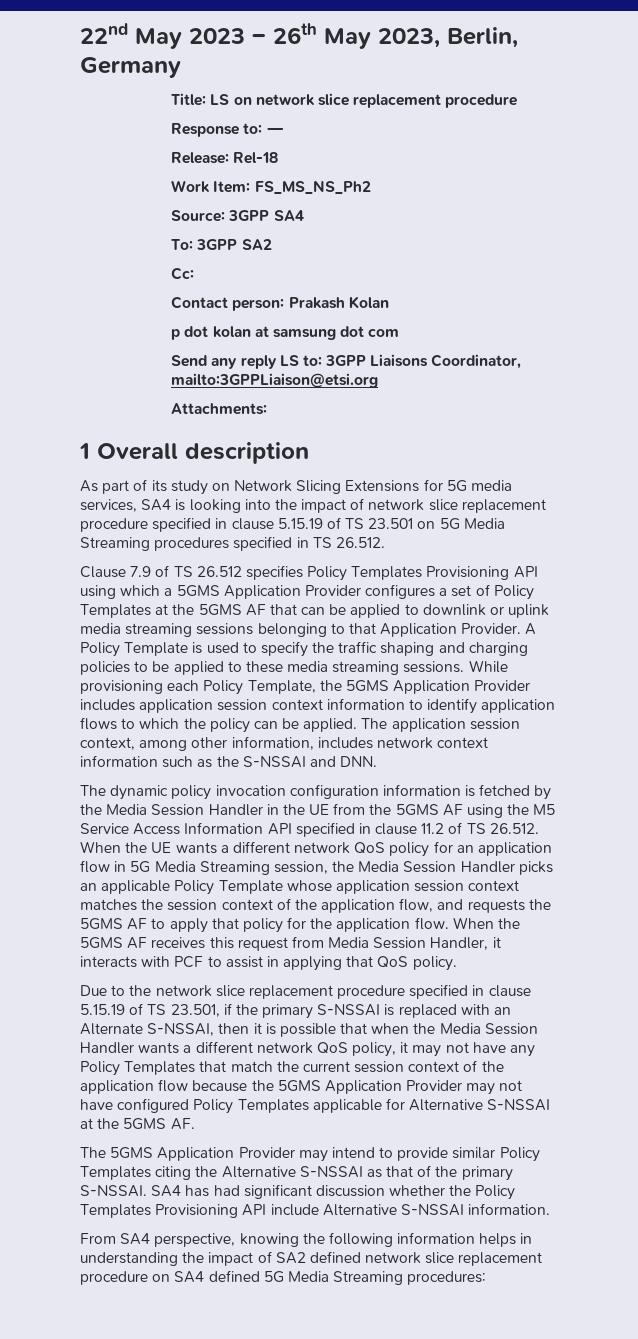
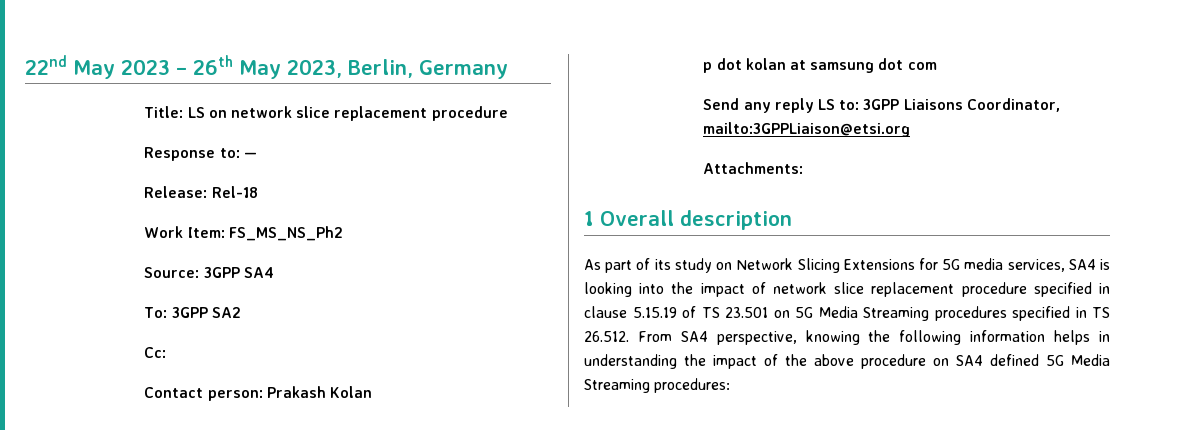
[80,565,538,581] [80,584,534,600] [80,604,550,618] [80,623,537,637] [80,641,528,657] [80,660,508,675] [80,680,531,695] [80,698,556,714] [80,717,520,733] [80,736,489,751] [80,755,378,768] [80,784,552,800] [80,803,556,818] [80,822,539,837] [80,841,553,857] [80,860,553,875] [80,880,520,895] [80,898,551,913] [80,917,521,933] [80,936,501,951] [80,956,457,971] [80,984,531,999] [80,1003,512,1019] [80,1023,538,1037] [80,1041,536,1057] [80,1060,504,1076] [80,1079,523,1095] [80,1098,551,1114] [80,1118,195,1130] [80,1147,540,1162] [80,1165,513,1181] [80,1184,516,1200] [80,1203,551,1218] // Clause 7.9 of TS 26.512 specifies Policy Templates Provisioning API using which a 5GMS Application Provider configures a set of Policy Templates at the 5GMS AF that can be applied to downlink or uplink media streaming sessions belonging to that Application Provider. A Policy Template is used to specify the traffic shaping and charging policies to be applied to these media streaming sessions. While provisioning each Policy Template, the 5GMS Application Provider includes application session context information to identify application flows to which the policy can be applied. The application session context, among other information, includes network context information such as the S-NSSAI and DNN. // The dynamic policy invocation configuration information is fetched by the Media Session Handler in the UE from the 5GMS AF using the M5 Service Access Information API specified in clause 11.2 of TS 26.512. When the UE wants a different network QoS policy for an application flow in 5G Media Streaming session, the Media Session Handler picks an applicable Policy Template whose application session context matches the session context of the application flow, and requests the 5GMS AF to apply that policy for the application flow. When the 5GMS AF receives this request from Media Session Handler, it interacts with PCF to assist in applying that QoS policy. // Due to the network slice replacement procedure specified in clause 5.15.19 of TS 23.501, if the primary S-NSSAI is replaced with an Alternate S-NSSAI, then it is possible that when the Media Session Handler wants a different network QoS policy, it may not have any Policy Templates that match the current session context of the application flow because the 5GMS Application Provider may not have configured Policy Templates applicable for Alternative S-NSSAI at the 5GMS AF. // The 5GMS Application Provider may intend to provide similar Policy Templates citing the Alternative S-NSSAI as that of the primary S-NSSAI. SA4 has had significant discussion whether the Policy Templates Provisioning API include Alternative S-NSSAI information. // -> (629, 336) none
[275,1251,543,1266] SA2 defined network slice replacement -> [785,354,854,366] the above

